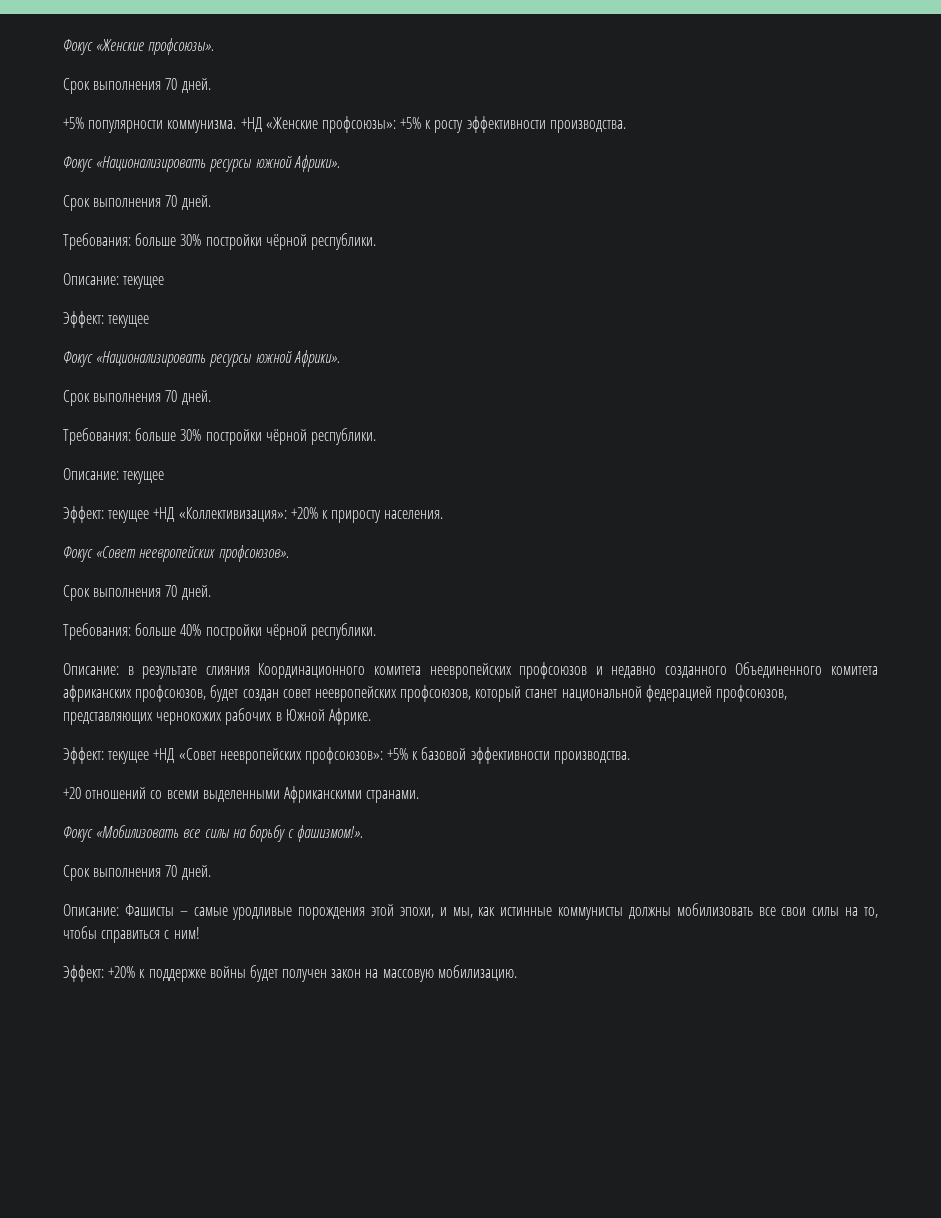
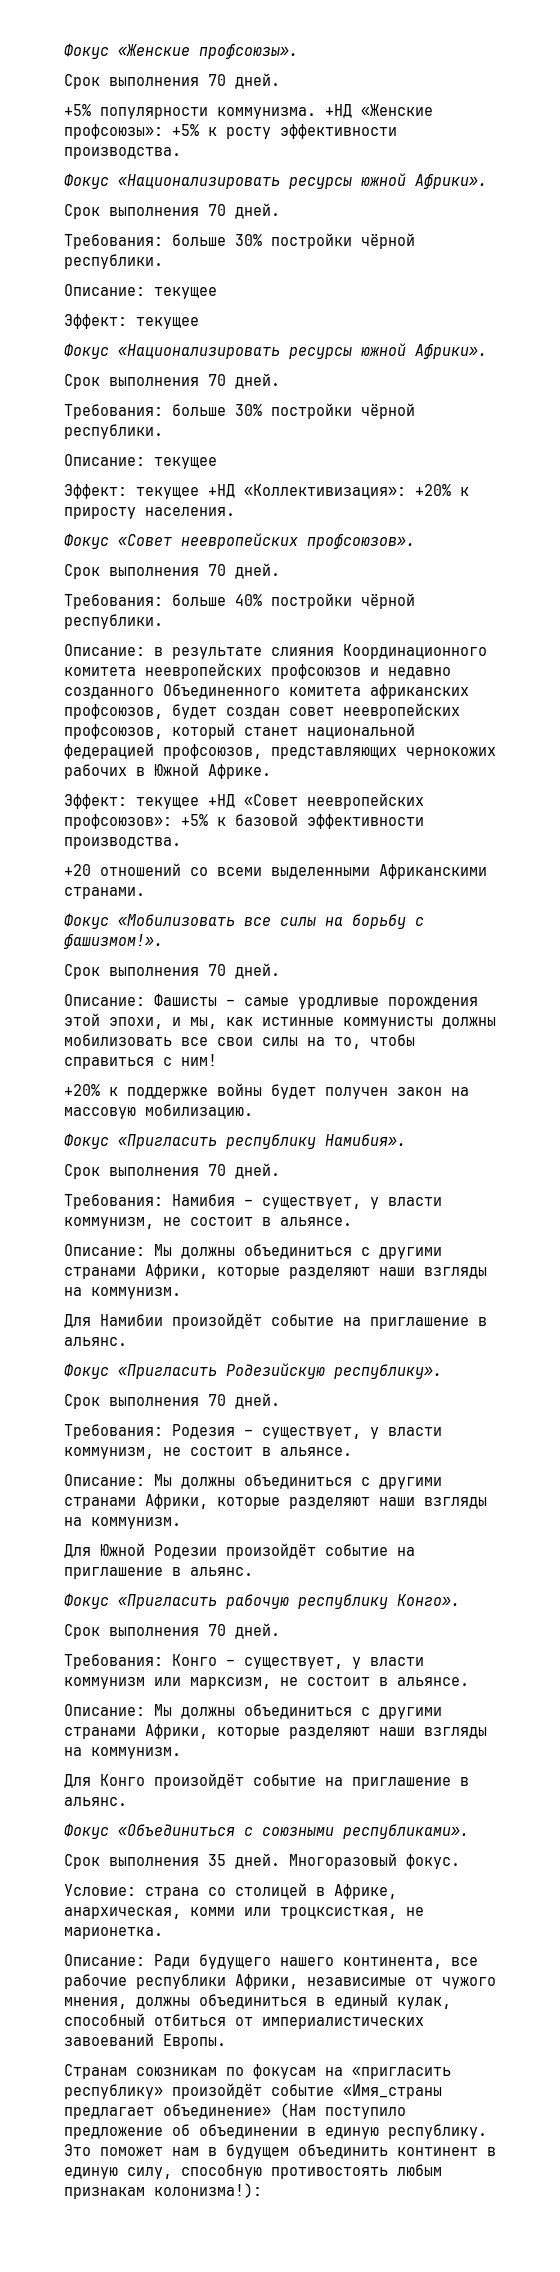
[63,965,104,982] Эффект: -> (217, 1060) none
(517, 973) none -> [64,1133,406,1149] [64,1163,280,1179] [64,1194,442,1209] [64,1217,352,1229] [64,1244,442,1259] [64,1264,487,1279] [64,1287,181,1299] [64,1313,487,1329] [64,1337,127,1346] [64,1363,442,1379] [64,1393,280,1409] [64,1424,442,1439] [64,1447,352,1459] [64,1474,442,1489] [64,1494,487,1509] [64,1517,181,1529] [64,1543,415,1559] [64,1567,253,1579] [64,1593,460,1609] [64,1623,280,1639] [64,1654,424,1669] [64,1677,469,1689] [64,1704,442,1719] [64,1724,487,1739] [64,1747,181,1759] [64,1773,469,1789] [64,1797,127,1806] [64,1823,469,1839] [64,1853,460,1869] [64,1883,397,1899] [64,1907,424,1919] [64,1927,163,1939] [64,1954,478,1969] [64,1974,496,1989] [64,1993,451,2009] [64,2013,424,2029] [64,2033,226,2049] [64,2064,451,2079] [64,2083,442,2099] [64,2103,406,2119] [64,2124,487,2139] [64,2144,496,2159] [64,2164,442,2179] [64,2183,262,2199] // Фокус «Пригласить республику Намибия». // Срок выполнения 70 дней. // Требования: Намибия – существует, у власти коммунизм, не состоит в альянсе. // Описание: Мы должны объединиться с другими странами Африки, которые разделяют наши взгляды на коммунизм. // Для Намибии произойдёт событие на приглашение в альянс. // Фокус «Пригласить Родезийскую республику». // Срок выполнения 70 дней. // Требования: Родезия – существует, у власти коммунизм, не состоит в альянсе. // Описание: Мы должны объединиться с другими странами Африки, которые разделяют наши взгляды на коммунизм. // Для Южной Родезии произойдёт событие на приглашение в альянс. // Фокус «Пригласить рабочую республику Конго». // Срок выполнения 70 дней. // Требования: Конго – существует, у власти коммунизм или марксизм, не состоит в альянсе. // Описание: Мы должны объединиться с другими странами Африки, которые разделяют наши взгляды на коммунизм. // Для Конго произойдёт событие на приглашение в альянс. // Фокус «Объединиться с союзными республиками». // Срок выполнения 35 дней. Многоразовый фокус. // Условие: страна со столицей в Африке, анархическая, комми или троцксисткая, не марионетка. // Описание: Ради будущего нашего континента, все рабочие республики Африки, независимые от чужого мнения, должны объединиться в единый кулак, способный отбиться от империалистических завоеваний Европы. // Странам союзникам по фокусам на «пригласить республику» произойдёт событие «Имя_страны предлагает объединение» (Нам поступило предложение об объединении в единую республику. Это поможет нам в будущем объединить континент в единую силу, способную противостоять любым признакам колонизма!):

